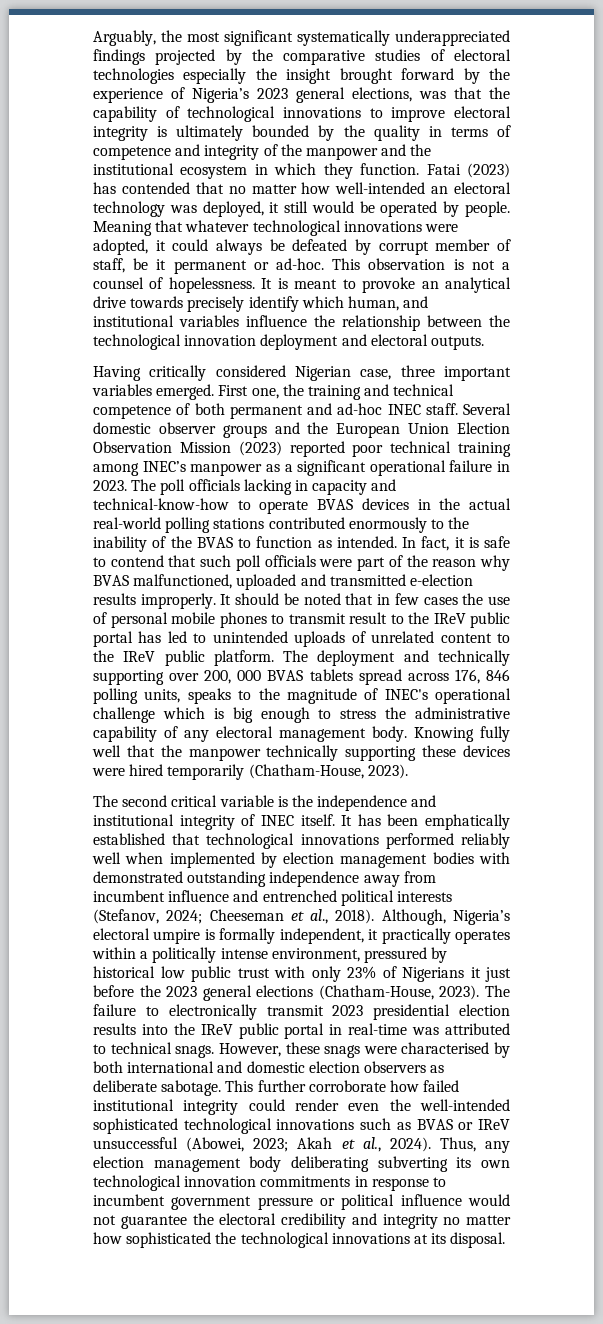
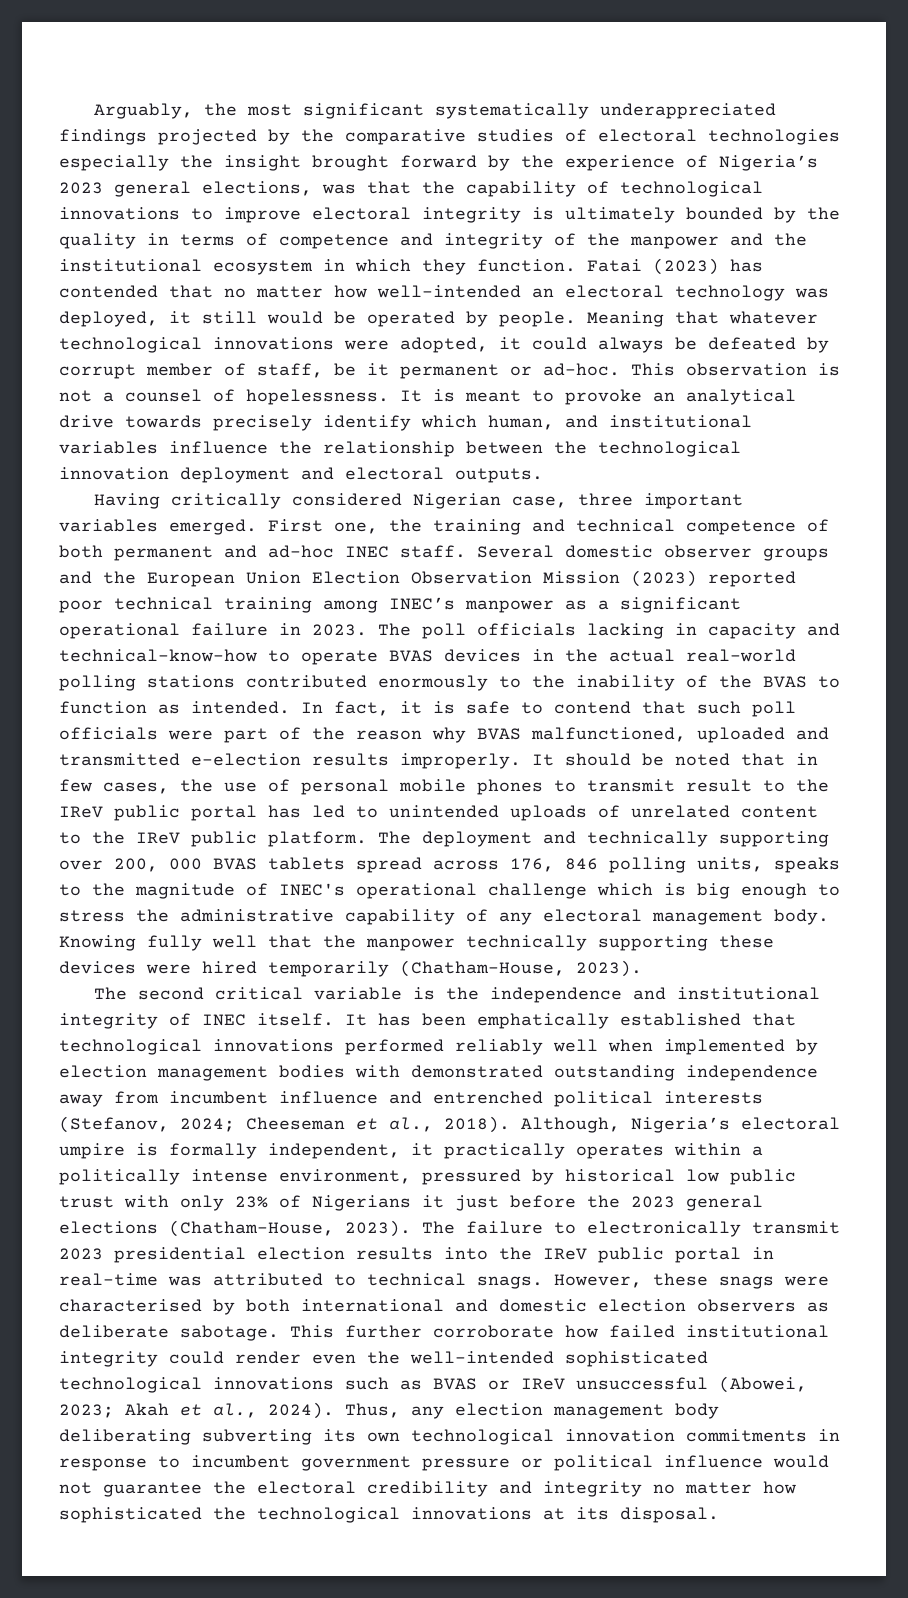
[423,597,458,605] cases -> [103,782,169,794] cases,

